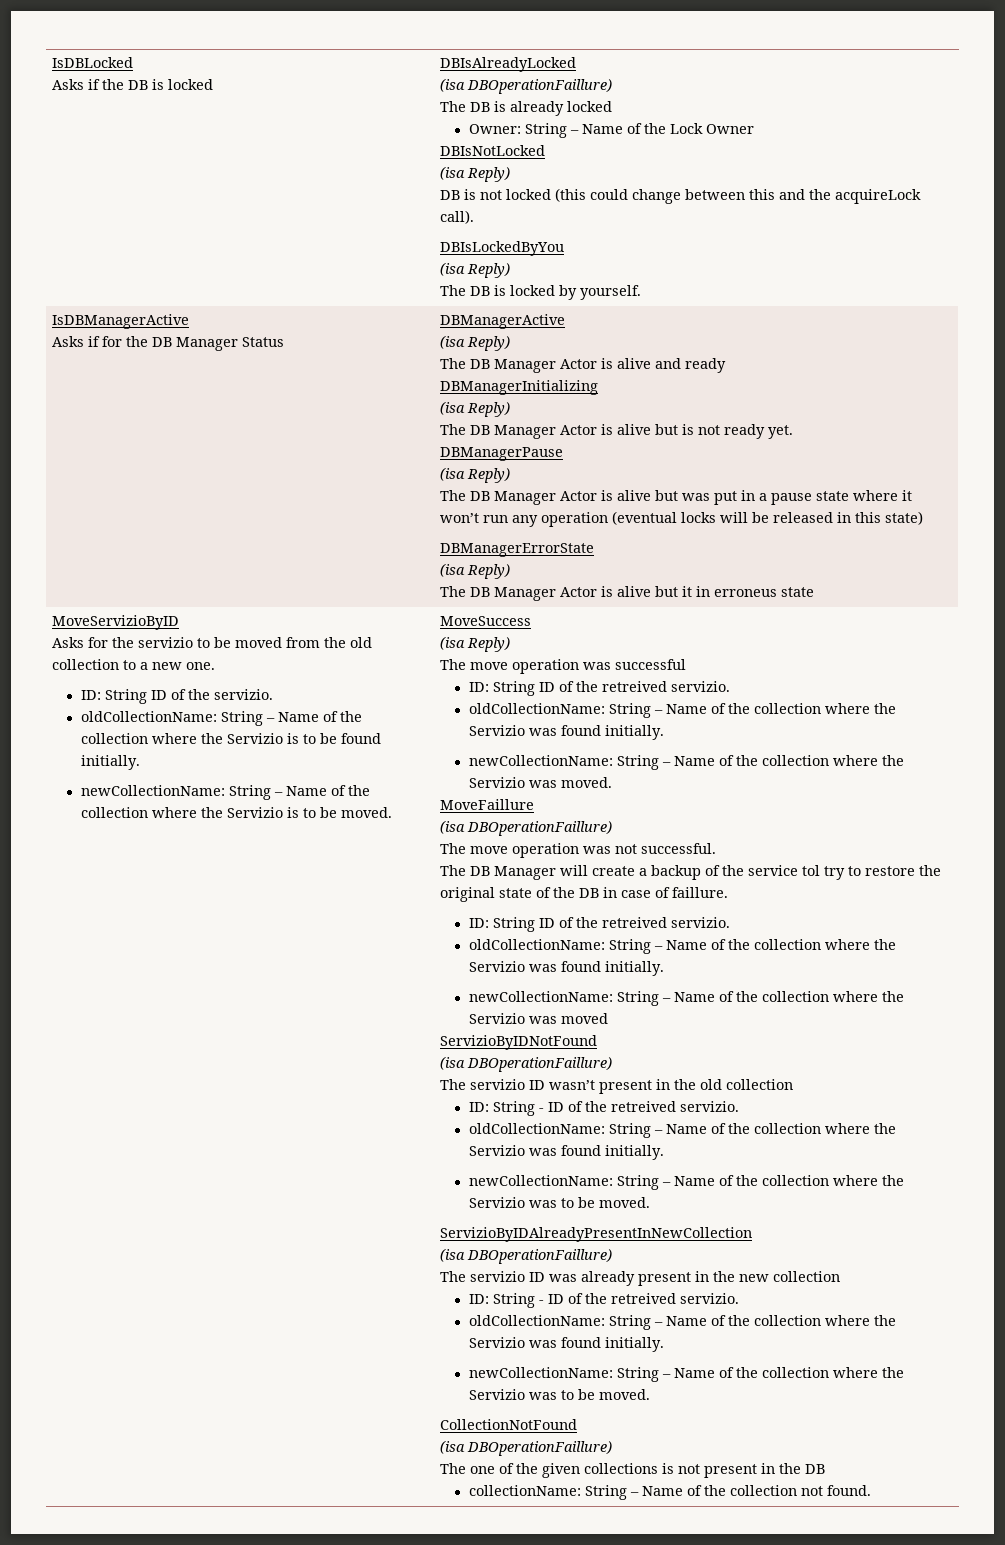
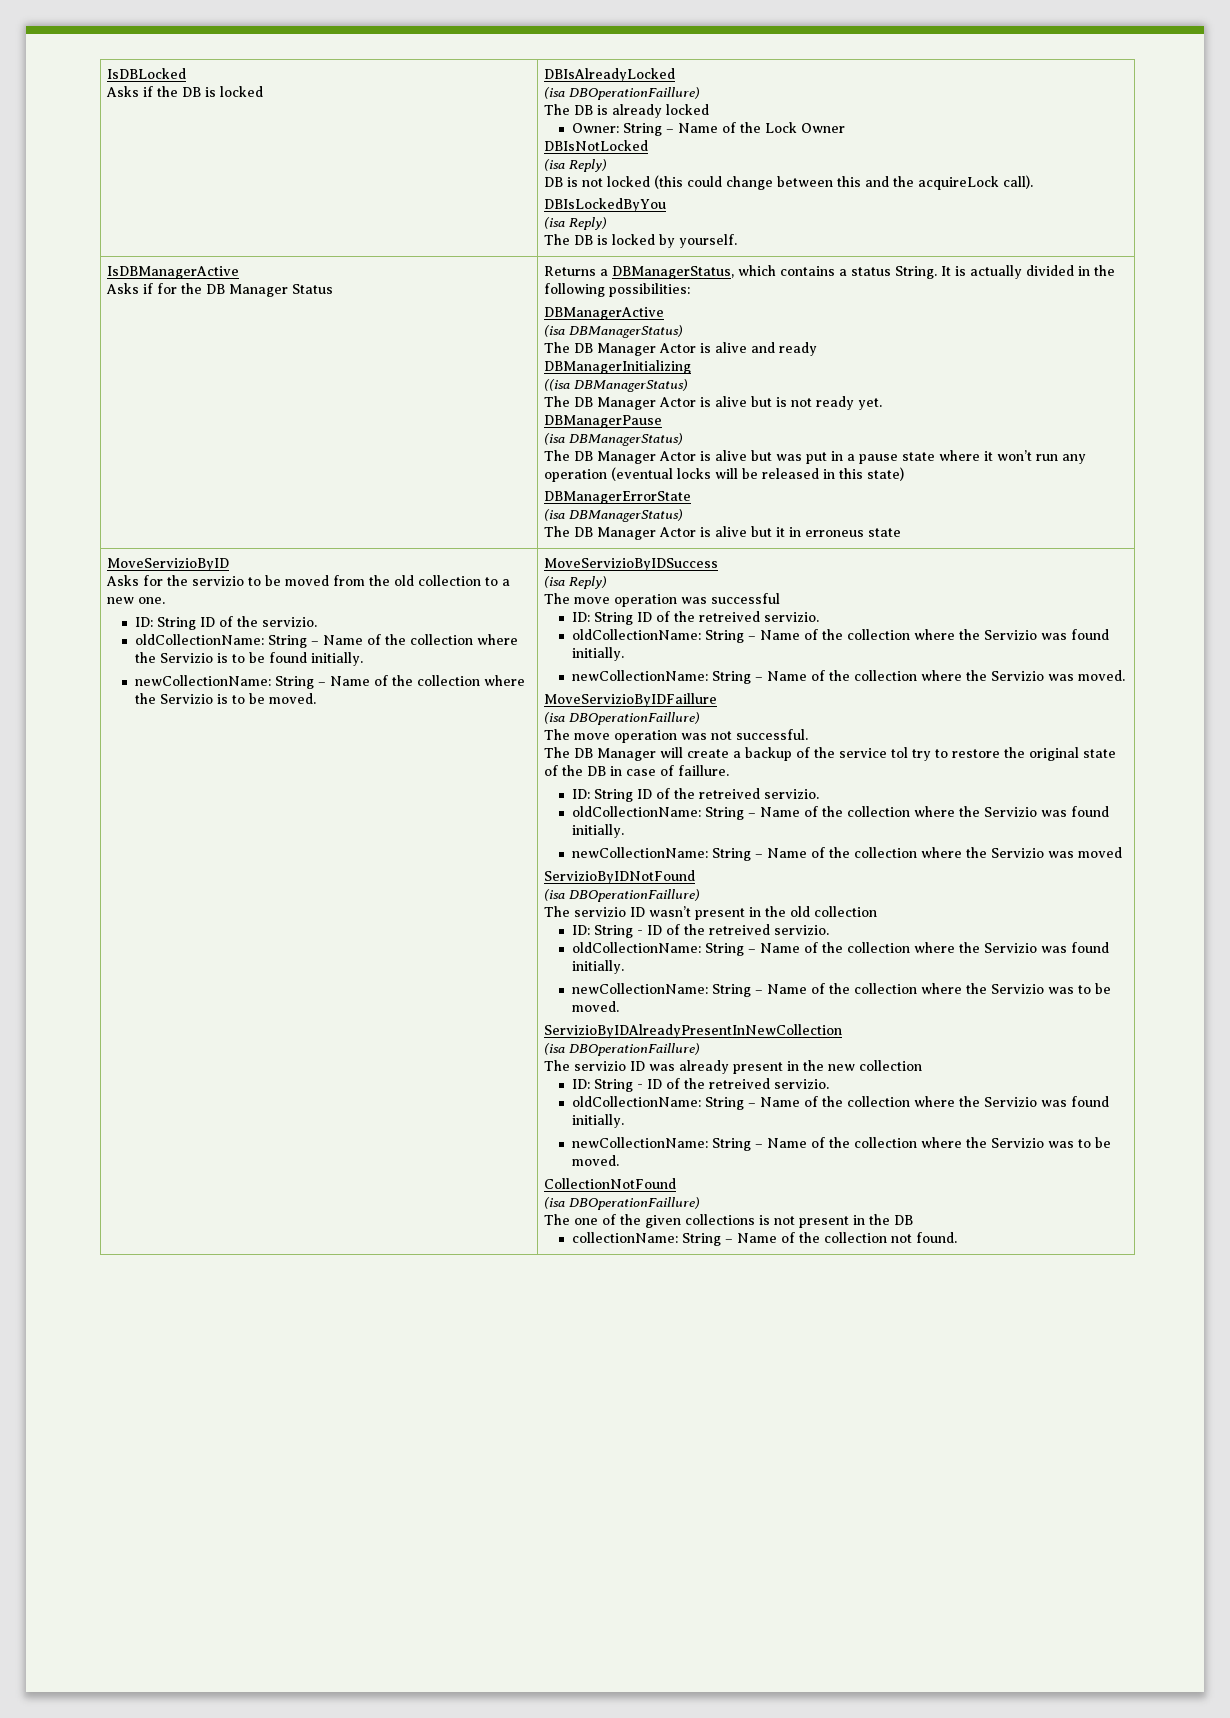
(285, 342) none -> [543,265,1115,279] [543,283,690,297] Returns a DBManagerStatus, which contains a status String. It is actually divided in the following possibilities: //
[467,336,511,351] Reply) -> [568,325,683,338] DBManagerStatus)
[440,401,511,417] (isa Reply) -> [543,379,688,392] ((isa DBManagerStatus)
[467,468,511,483] Reply) -> [568,433,683,446] DBManagerStatus)
[467,564,511,579] Reply) -> [568,509,683,522] DBManagerStatus)
[440,616,532,626] MoveSuccess -> [543,558,718,571] MoveServizioByIDSuccess
[440,799,535,810] MoveFaillure -> [543,693,717,707] MoveServizioByIDFaillure

